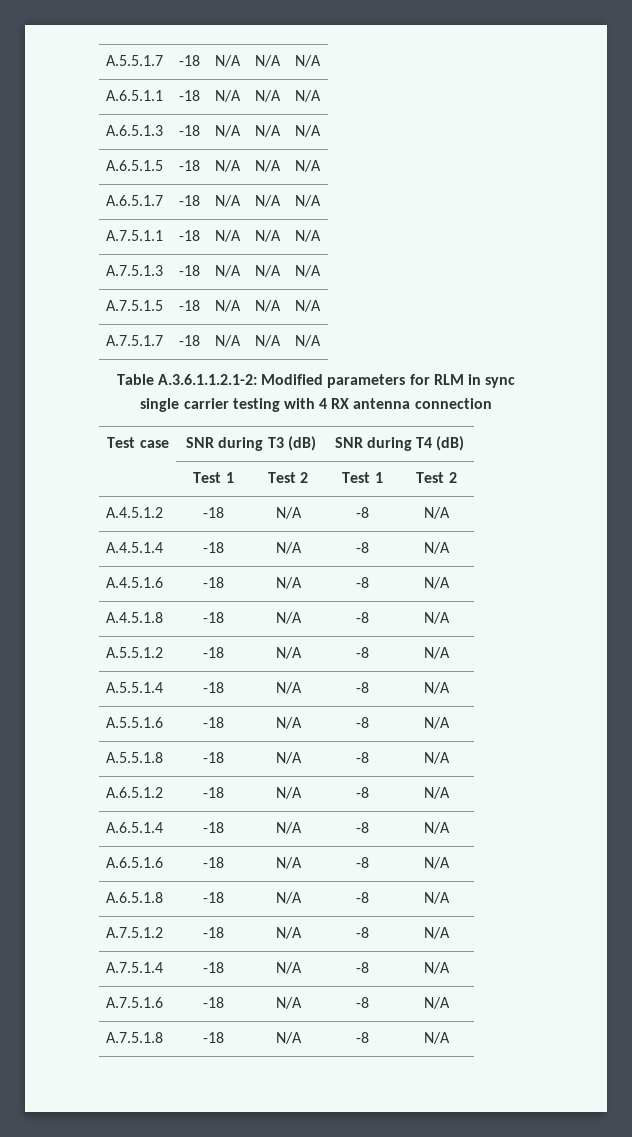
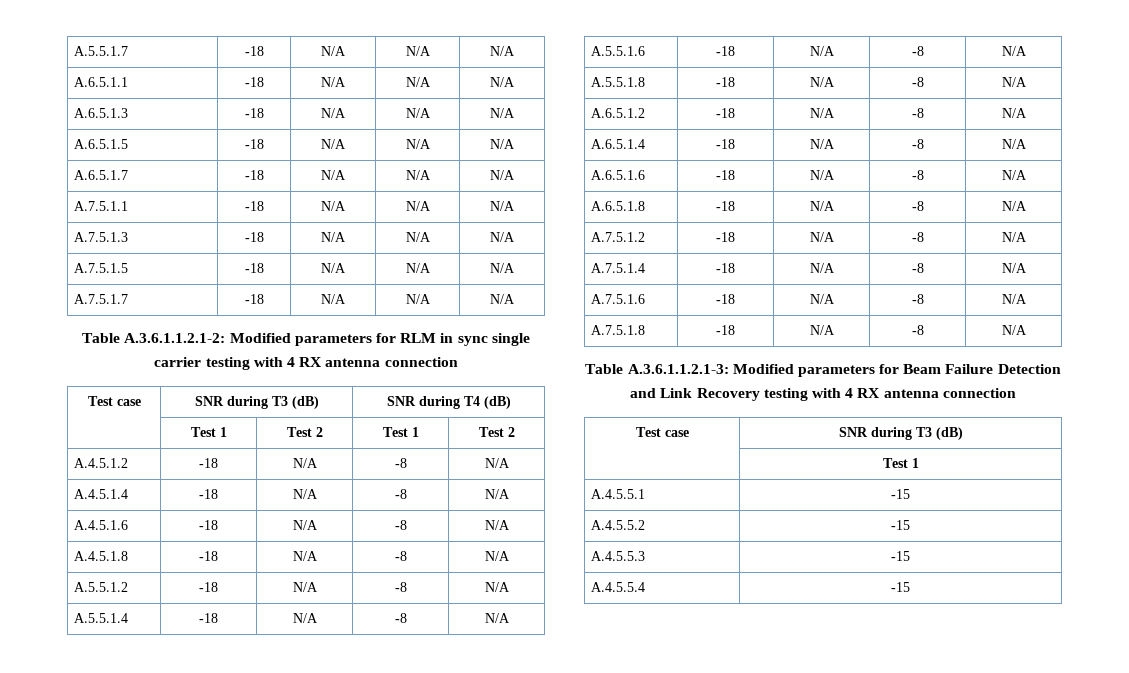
(451, 1038) none -> [585,364,1061,377] [630,388,1016,401] [635,427,689,437] [838,427,963,440] [882,458,919,468] [590,489,645,499] [891,489,910,499] [590,520,645,530] [891,520,910,530] [590,551,645,561] [891,551,910,561] [590,582,645,592] [891,582,910,592] // Table A.3.6.1.1.2.1-3: Modified parameters for Beam Failure Detection and Link Recovery testing with 4 RX antenna connection // Test case | SNR during T3 (dB) // | Test 1 // A.4.5.5.1 | -15 // A.4.5.5.2 | -15 // A.4.5.5.3 | -15 // A.4.5.5.4 | -15

